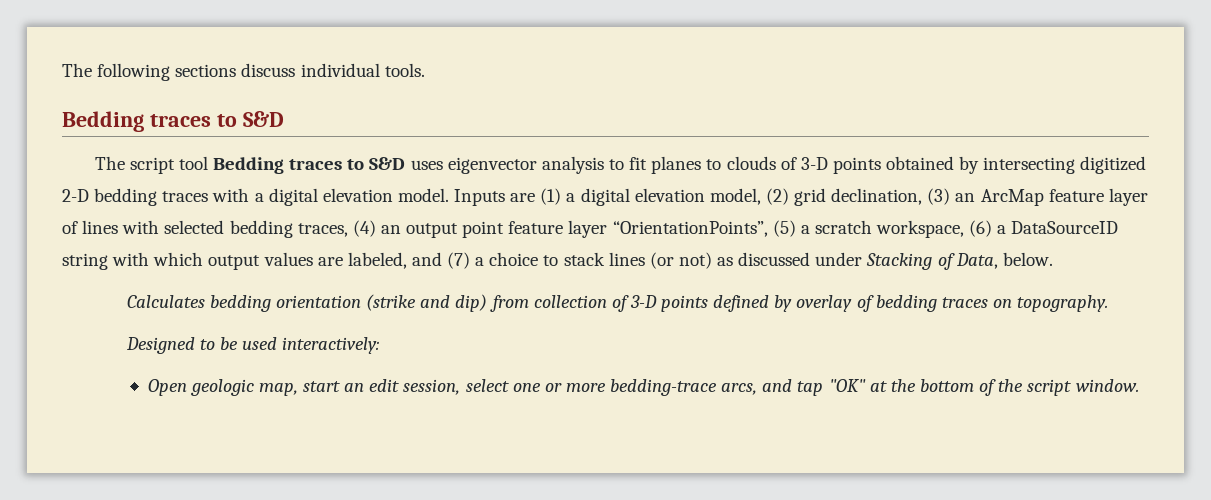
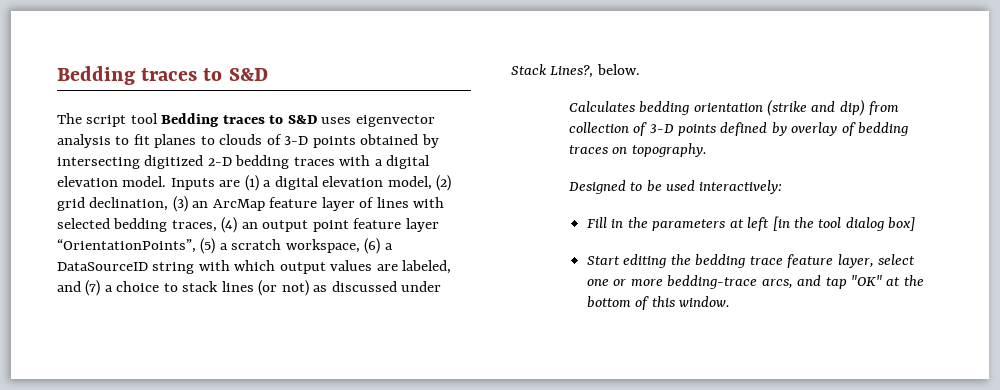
[62,63,425,81] The following sections discuss individual tools. // -> (57, 75) none
[866,253,998,270] Stacking of Data, -> [511,64,594,78] Stack Lines?,
[147,379,461,396] Open geologic map, start an edit session, -> [586,216,916,231] [586,254,874,268] Fill in the parameters at left [in the tool dialog box] // Start editing the bedding trace feature layer,
[998,379,1072,396] the script -> [651,296,675,307] this

